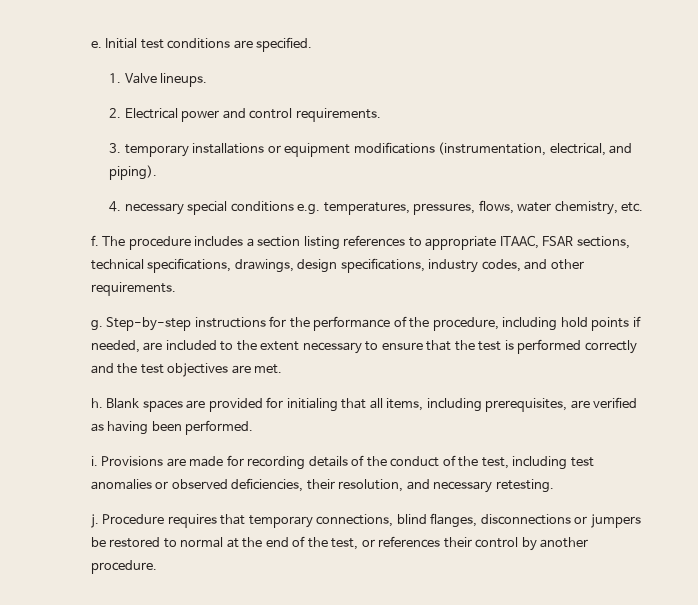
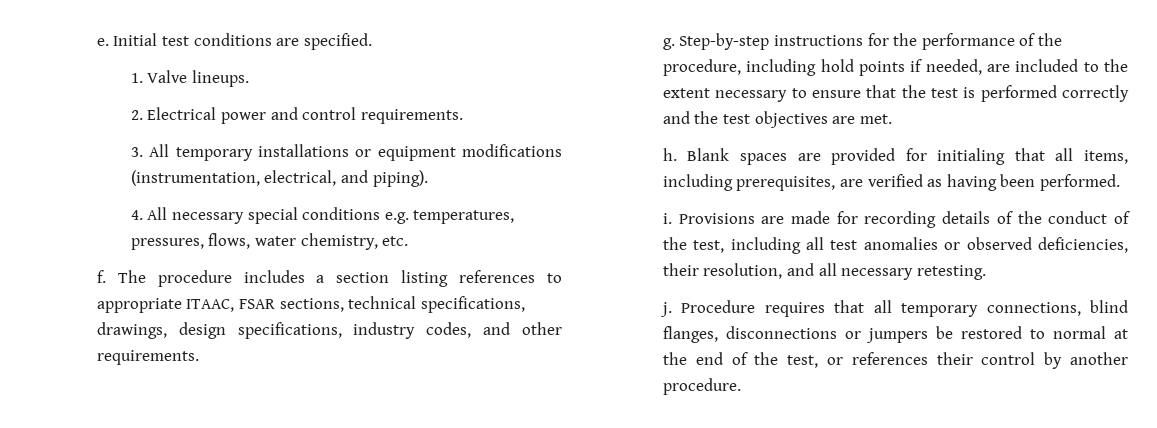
(122, 148) none -> [149,144,170,157] All
(122, 206) none -> [147,207,168,220] All
(568, 463) none -> [806,237,825,250] all
(430, 484) none -> [818,263,837,276] all
(246, 519) none -> [873,300,892,313] all

